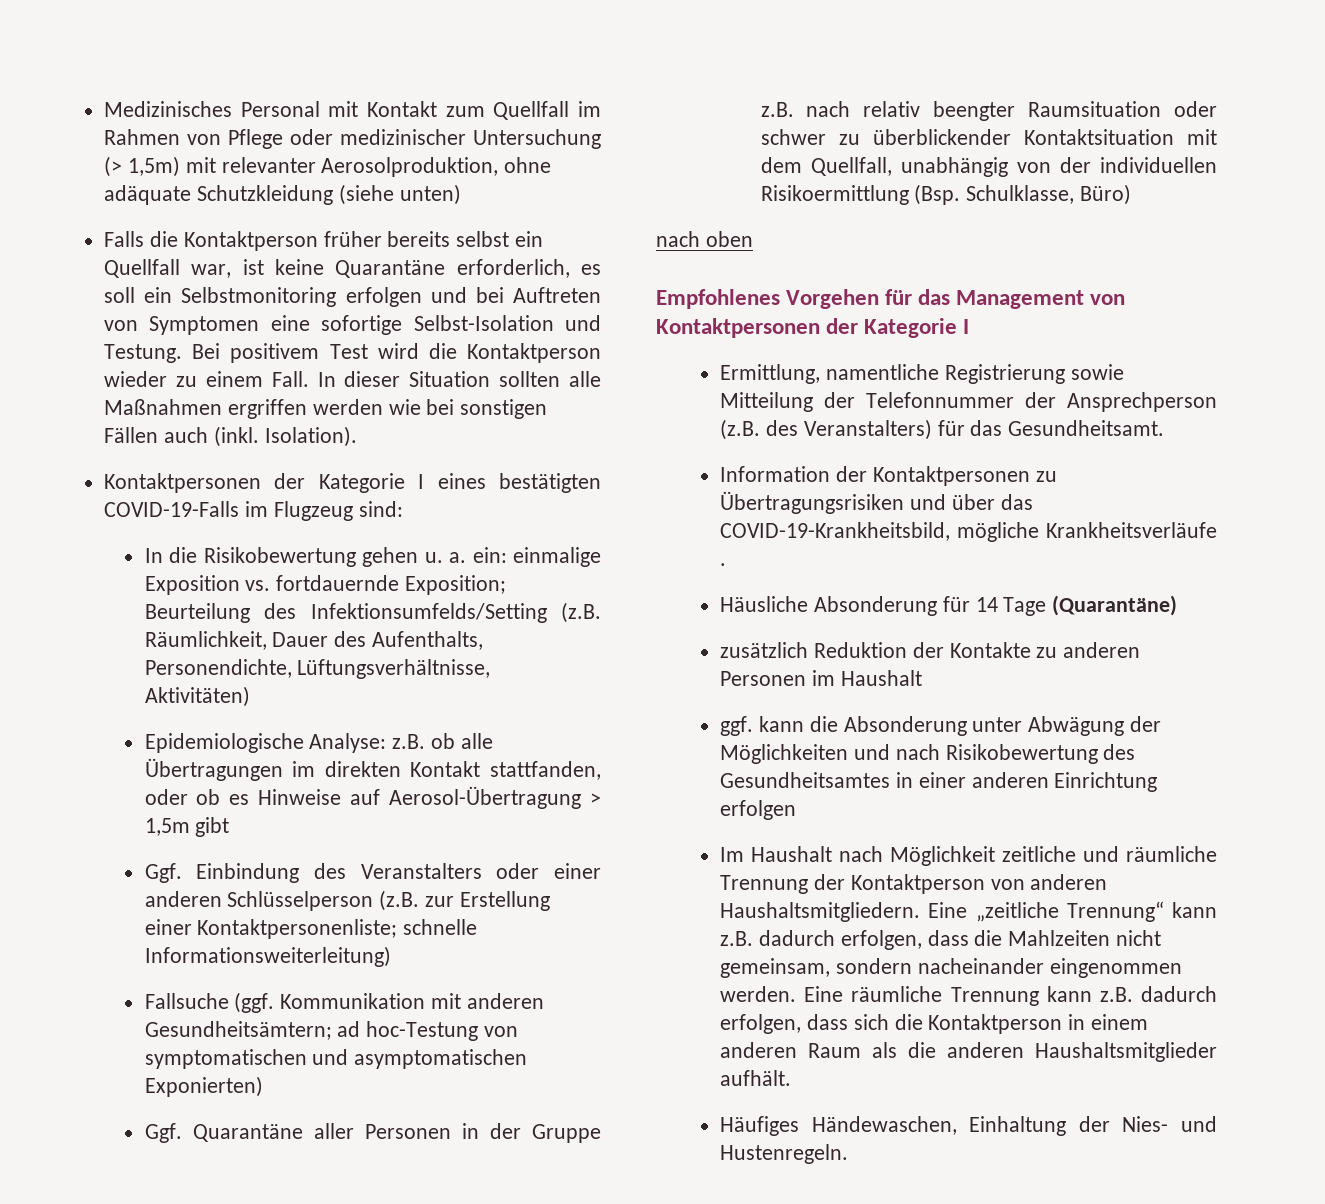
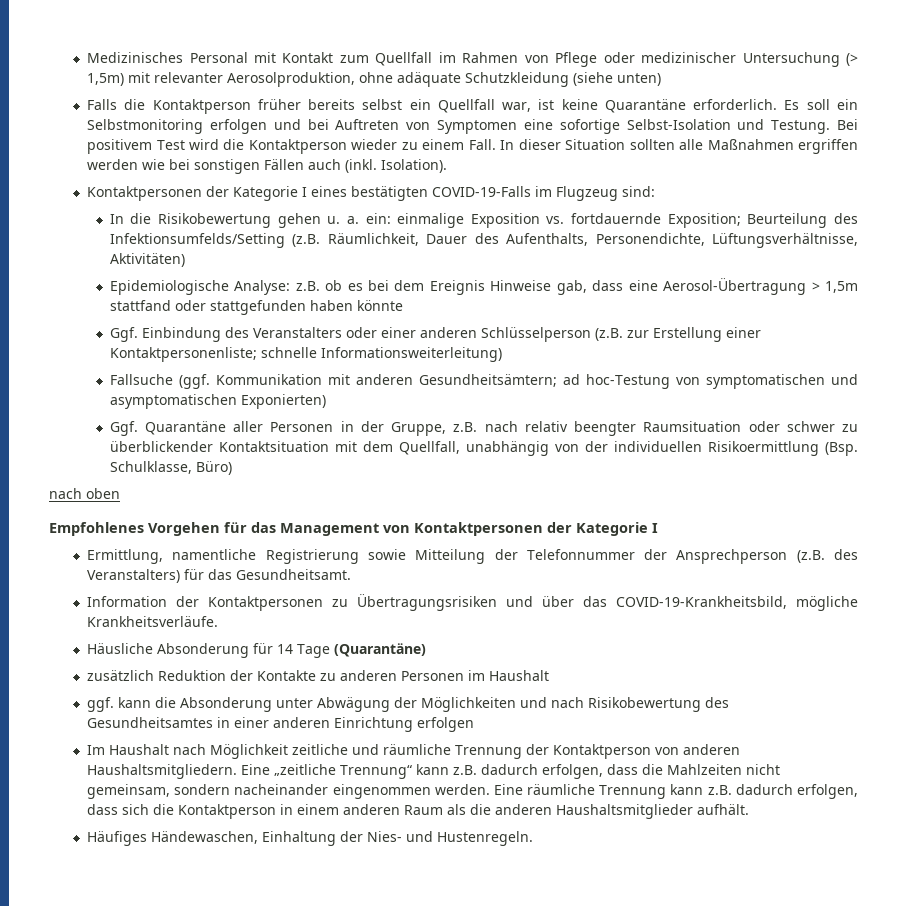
[456,259,601,278] erforderlich, es -> [693,99,800,110] erforderlich. Es
[460,733,493,749] [144,758,601,781] [144,786,601,809] [144,817,230,837] alle Übertragungen im direkten Kontakt stattfanden, oder ob es Hinweise auf Aerosol-Übertragung > 1,5m gibt -> [347,278,858,295] [109,300,403,315] es bei dem Ereignis Hinweise gab, dass eine Aerosol-Übertragung > 1,5m stattfand oder stattgefunden haben könnte
[531,1124,601,1143] Gruppe -> [391,422,447,436] Gruppe,
[1046,522,1217,538] [720,563,727,566] Krankheitsverläufe . -> [87,616,219,627] Krankheitsverläufe.

